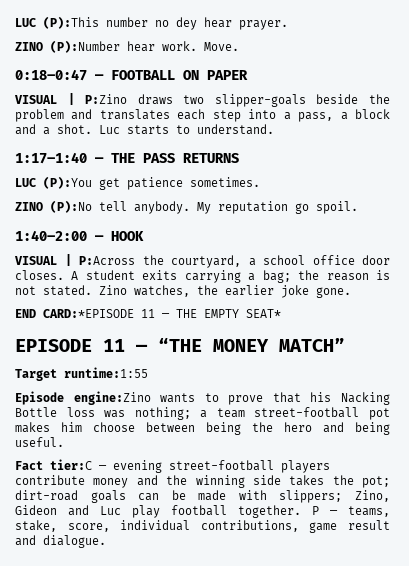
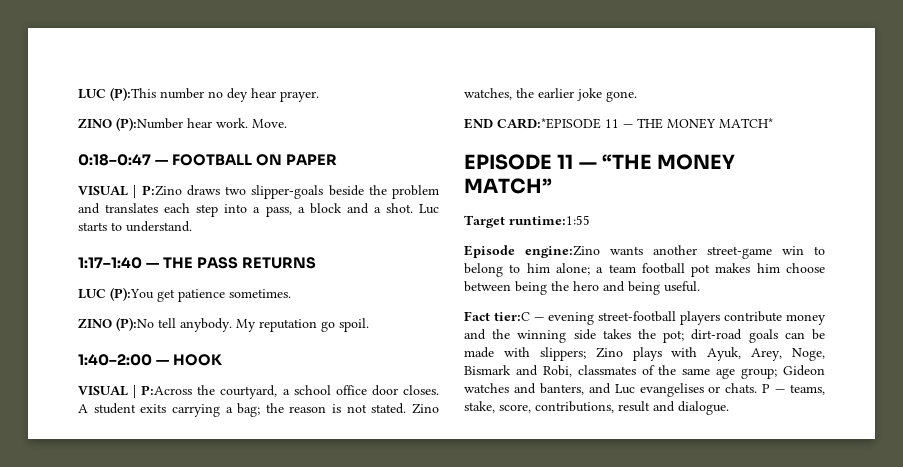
[204,309,281,318] EMPTY SEAT* -> [667,118,773,129] MONEY MATCH*
[204,392,390,405] [15,407,191,420] to prove that his Nacking Bottle loss was nothing; -> [653,245,825,259] [464,263,590,277] another street-game win to belong to him alone;
[254,407,360,418] street-football -> [641,263,685,274] football
[355,490,390,502] [15,505,301,518] Zino, Gideon and Luc play football together. -> [595,347,825,361] [464,365,825,379] [464,383,758,397] Zino plays with Ayuk, Arey, Noge, Bismark and Robi, classmates of the same age group; Gideon watches and banters, and Luc evangelises or chats.
[120,520,338,533] individual contributions, game -> [535,401,614,413] contributions,

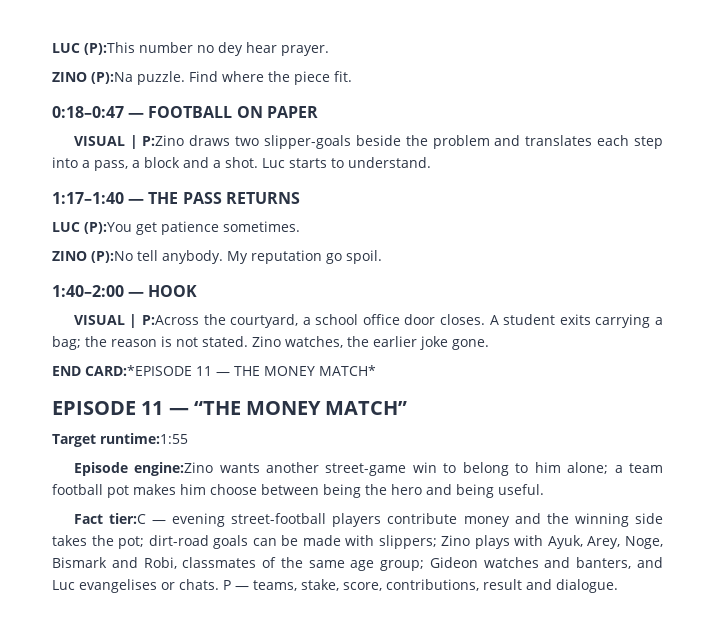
[116,117,287,131] (P):Number hear work. Move. -> [91,71,352,85] (P):Na puzzle. Find where the piece fit.

